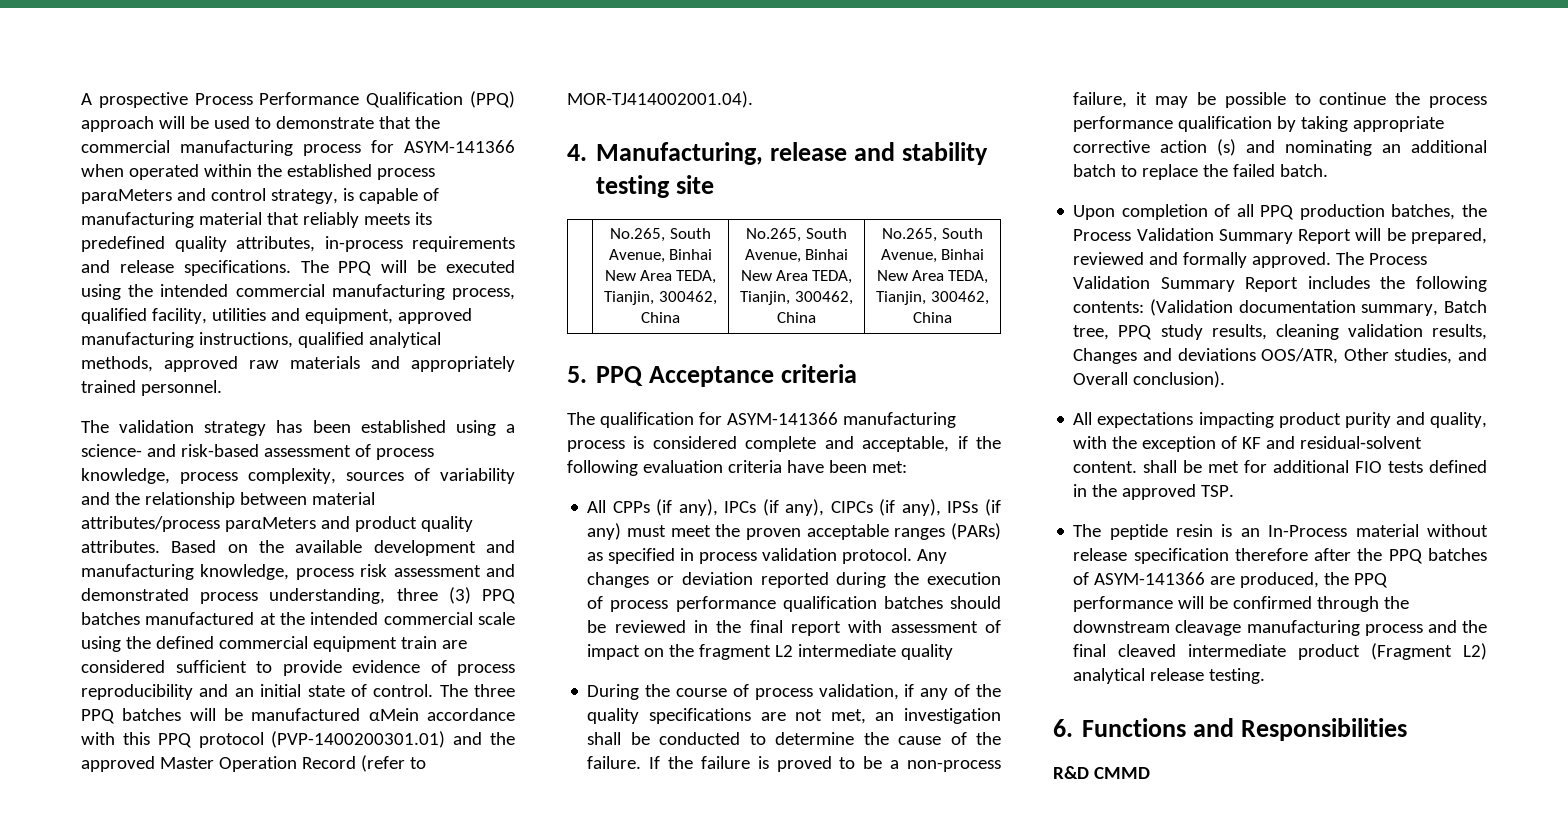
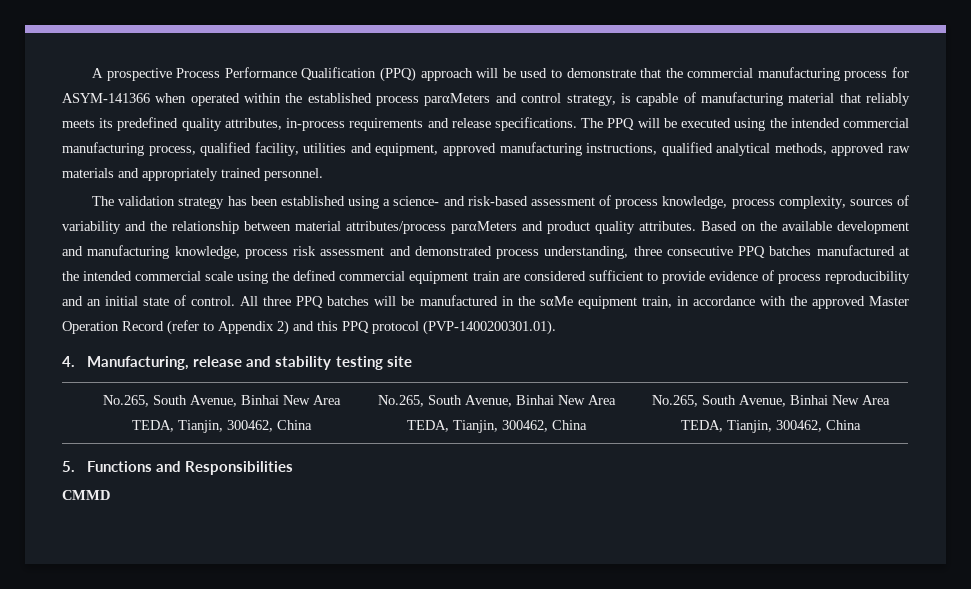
[448,587,471,604] (3) -> [666,246,733,256] consecutive
[439,684,468,697] The -> [240,296,259,306] All
[368,708,515,721] [81,731,483,748] αMein accordance with this PPQ protocol (PVP-1400200301.01) and -> [501,296,786,309] in the sαMe equipment train, in accordance with
[567,91,753,108] MOR-TJ414002001.04). -> [218,320,556,335] Appendix 2) and this PPQ protocol (PVP-1400200301.01).
[596,364,858,387] [567,412,956,428] [567,436,1001,452] [567,460,907,476] [587,499,1001,516] [587,523,1001,540] [587,548,948,564] [587,572,1001,588] [587,596,1001,612] [587,620,1001,636] [587,644,954,660] [587,684,1001,700] [587,708,1001,724] [587,732,1001,745] [587,756,1001,772] [1073,92,1487,108] [1073,116,1445,132] [1073,139,1487,156] [1073,164,1329,180] [1073,204,1487,220] [1073,228,1487,244] [1073,252,1428,268] [1073,276,1487,292] [1073,299,1487,316] [1073,324,1487,340] [1073,348,1487,364] [1073,371,1226,388] [1073,412,1487,428] [1073,436,1423,452] [1073,460,1487,473] [1073,484,1235,500] [1073,524,1488,540] [1073,548,1487,564] [1073,572,1389,588] [1073,596,1410,612] [1073,620,1487,636] [1073,643,1487,660] [1073,668,1266,684] [1053,719,1073,737] PPQ Acceptance criteria // The qualification for ASYM-141366 manufacturing process is considered complete and acceptable, if the following evaluation criteria have been met: // All CPPs (if any), IPCs (if any), CIPCs (if any), IPSs (if any) must meet the proven acceptable ranges (PARs) as specified in process validation protocol. Any changes or deviation reported during the execution of process performance qualification batches should be reviewed in the final report with assessment of impact on the fragment L2 intermediate quality // During the course of process validation, if any of the quality specifications are not met, an investigation shall be conducted to determine the cause of the failure. If the failure is proved to be a non-process failure, it may be possible to continue the process performance qualification by taking appropriate corrective action (s) and nominating an additional batch to replace the failed batch. // Upon completion of all PPQ production batches, the Process Validation Summary Report will be prepared, reviewed and formally approved. The Process Validation Summary Report includes the following contents: (Validation documentation summary, Batch tree, PPQ study results, cleaning validation results, Changes and deviations OOS/ATR, Other studies, and Overall conclusion). // All expectations impacting product purity and quality, with the exception of KF and residual‑solvent content. shall be met for additional FIO tests defined in the approved TSP. // The peptide resin is an In-Process material without release specification therefore after the PPQ batches of ASYM-141366 are produced, the PPQ performance will be confirmed through the downstream cleavage manufacturing process and the final cleaved intermediate product (Fragment L2) analytical release testing. // 6. -> (75, 466) none
[1053,766,1089,779] R&D -> (294, 468) none

